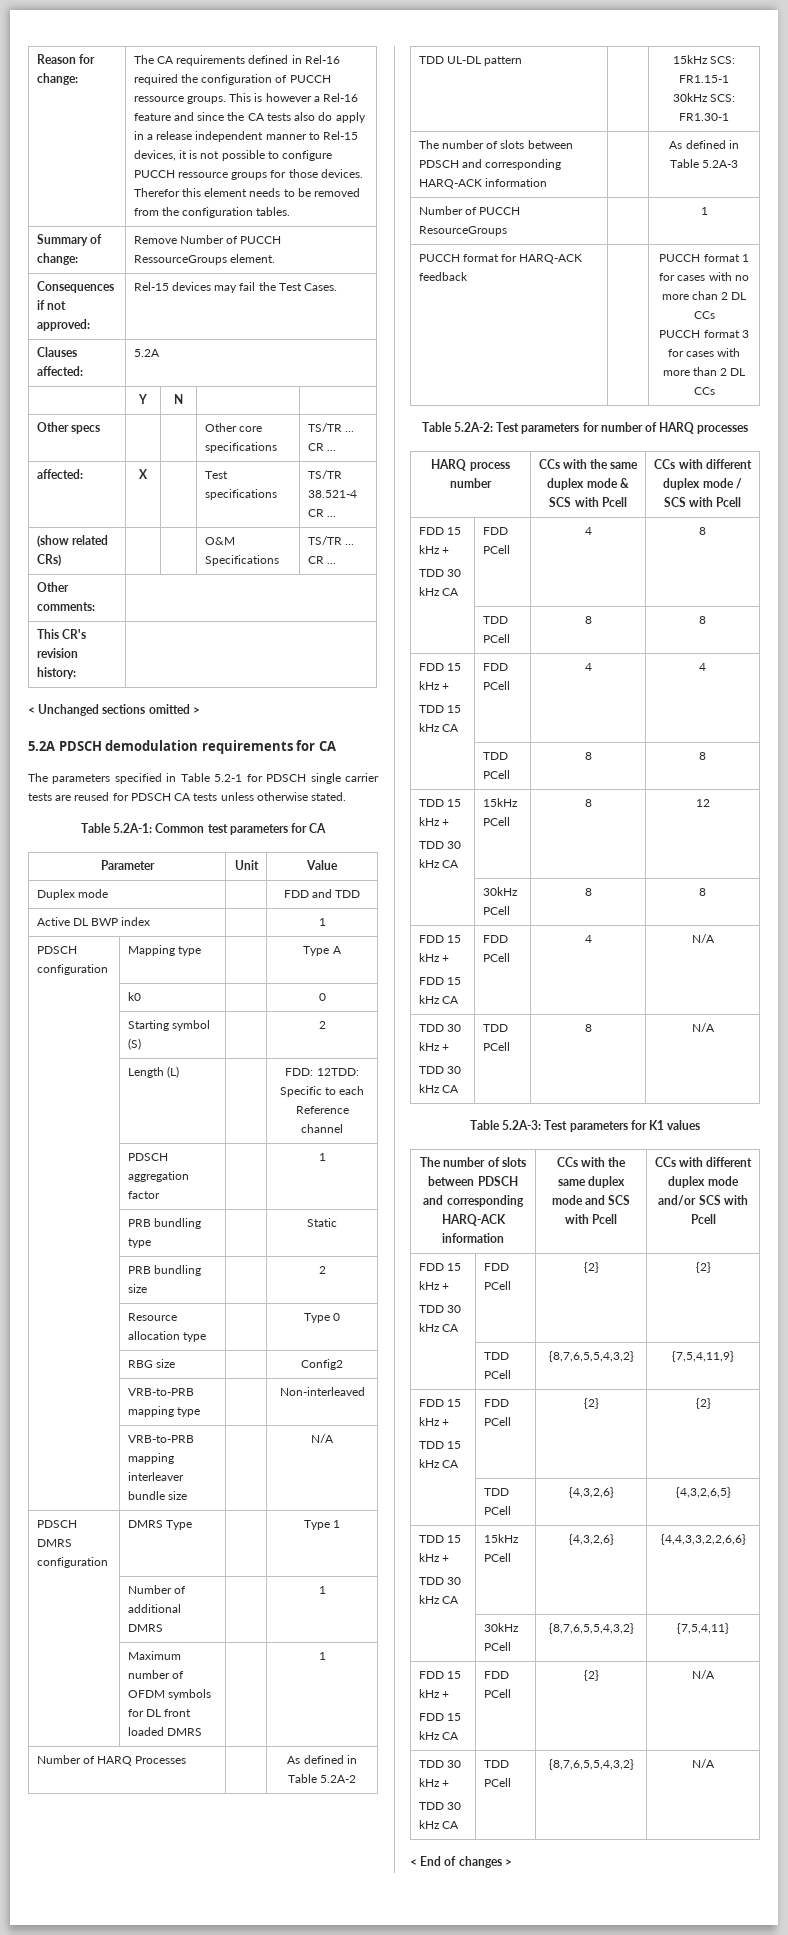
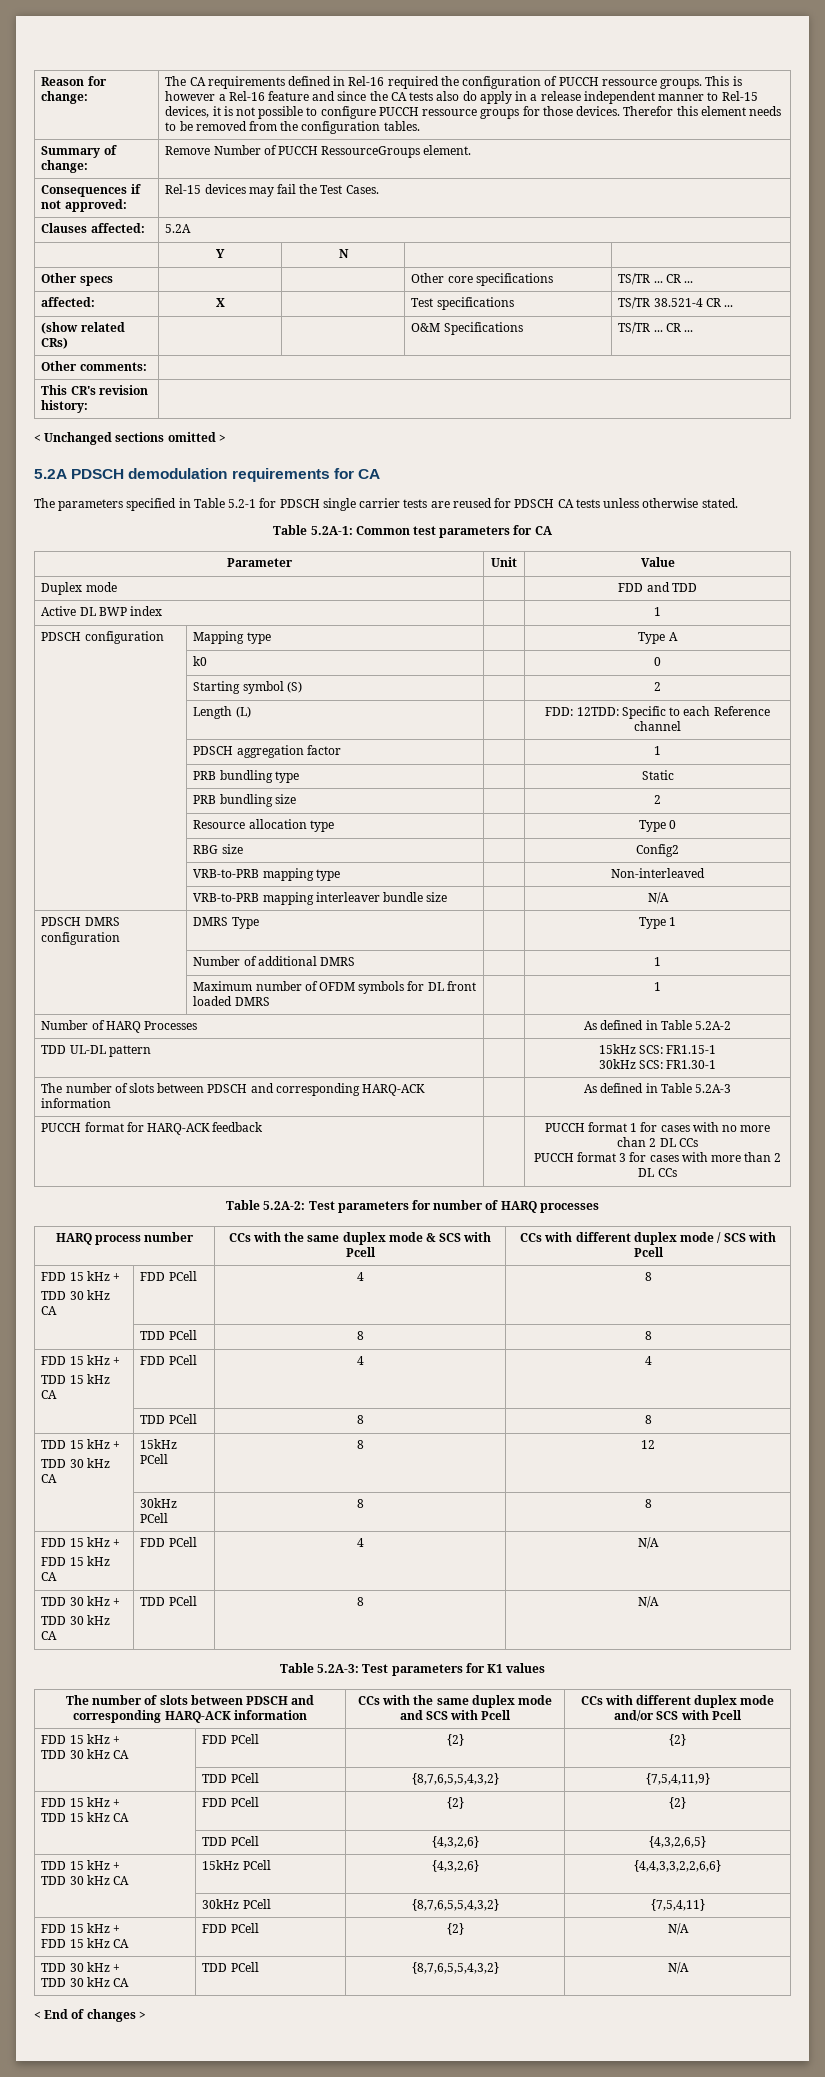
[418,206,521,215] [418,226,507,236] [700,207,708,215] // Number of PUCCH ResourceGroups | | 1 -> (731, 1088) none

